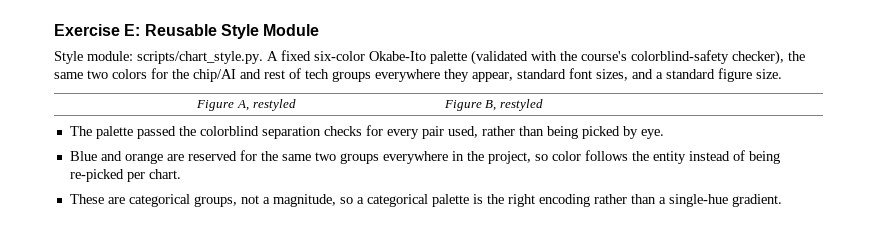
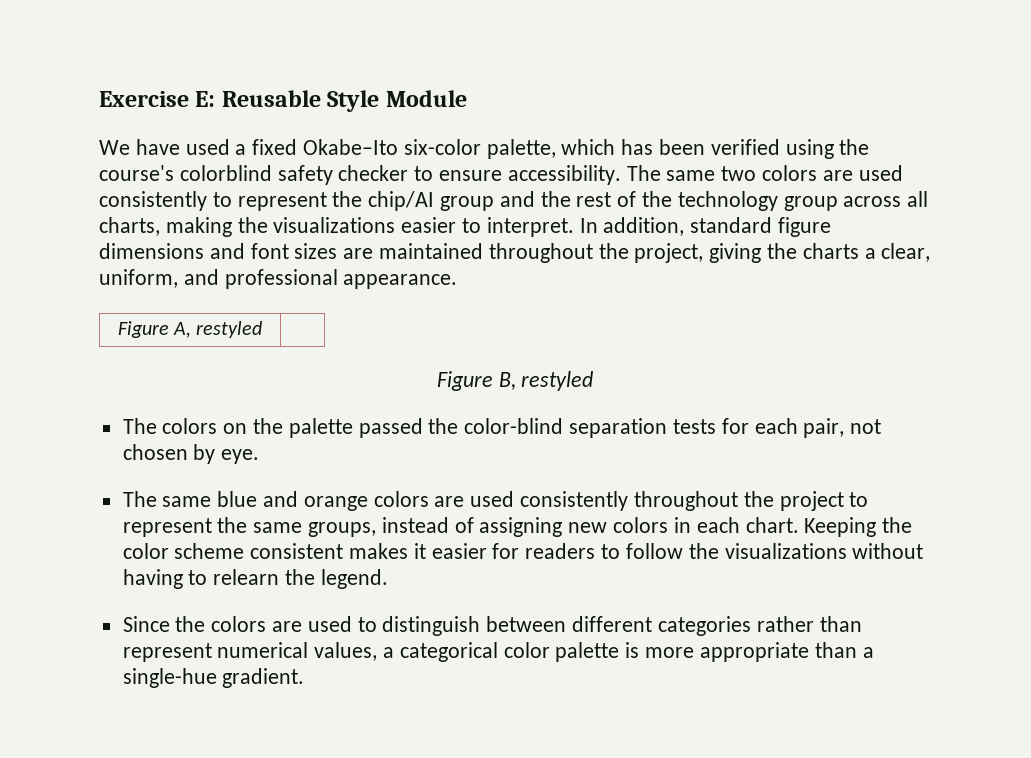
[54,50,805,65] [54,68,782,82] Style module: scripts/chart_style.py. A fixed six-color Okabe-Ito palette (validated with the course's colorblind-safety checker), the same two colors for the chip/AI and rest of tech groups everywhere they appear, standard font sizes, and a standard figure size. -> [99,139,870,159] [99,165,903,185] [99,191,929,211] [99,217,832,237] [99,243,931,263] [99,269,458,289] We have used a fixed Okabe–Ito six-color palette, which has been verified using the course's colorblind safety checker to ensure accessibility. The same two colors are used consistently to represent the chip/AI group and the rest of the technology group across all charts, making the visualizations easier to interpret. In addition, standard figure dimensions and font sizes are maintained throughout the project, giving the charts a clear, uniform, and professional appearance.
(296, 105) none -> (263, 329) //
[95,125,664,139] [69,150,780,164] [69,169,181,182] [69,194,353,207] palette passed the colorblind separation checks for every pair used, rather than being picked by eye. // Blue and orange are reserved for the same two groups everywhere in the project, so color follows the entity instead of being re-picked per chart. // These are categorical groups, not a magnitude, so -> [162,418,882,438] [122,444,260,464] [122,491,869,511] [122,517,913,537] [122,543,924,559] [122,569,388,589] [122,616,862,636] [122,642,378,662] colors on the palette passed the color-blind separation tests for each pair, not chosen by eye. // The same blue and orange colors are used consistently throughout the project to represent the same groups, instead of assigning new colors in each chart. Keeping the color scheme consistent makes it easier for readers to follow the visualizations without having to relearn the legend. // Since the colors are used to distinguish between different categories rather than represent numerical values,
(428, 200) none -> [503,642,550,658] color
[486,194,627,207] the right encoding rather -> [645,642,809,662] more appropriate

